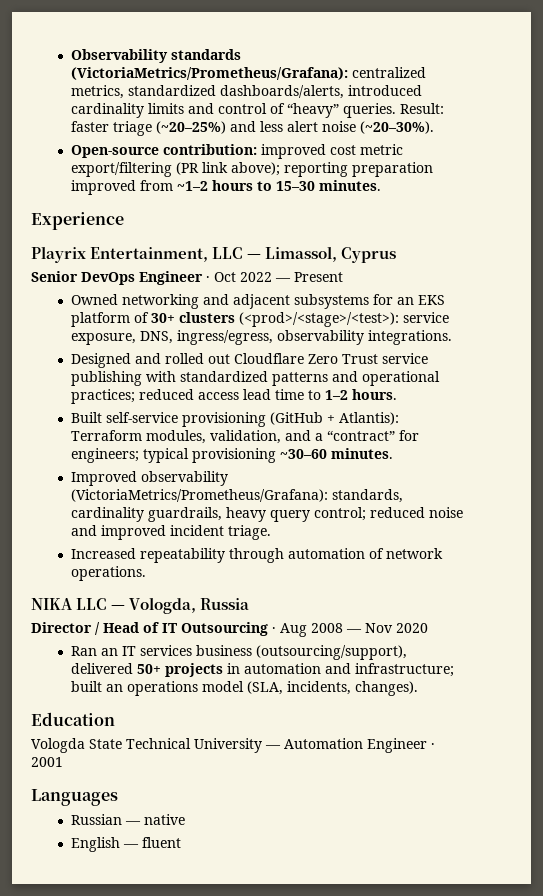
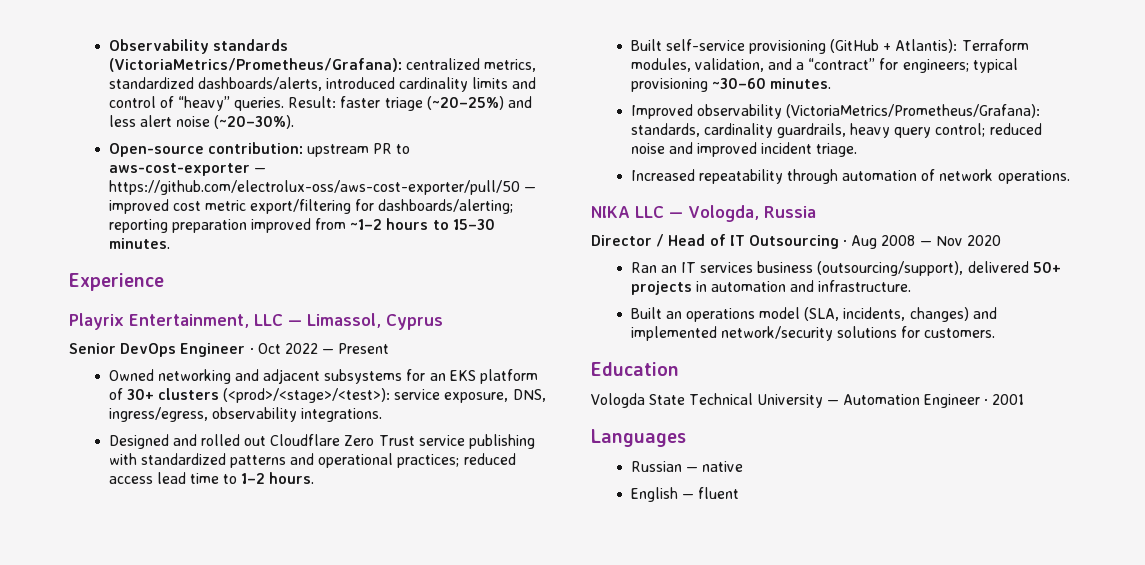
(257, 149) none -> [306,143,411,157] [108,163,266,176] [108,180,536,195] upstream PR to aws-cost-exporter — https://github.com/electrolux-oss/aws-cost-exporter/pull/50 —
[175,162,280,176] (PR link above); -> [355,199,514,214] for dashboards/alerting;
[354,663,454,677] [70,681,102,692] infrastructure; built -> [818,280,912,292] [630,307,662,319] infrastructure. // Built
[354,681,418,696] changes). -> [909,307,997,322] [630,326,996,341] changes) and implemented network/security solutions for customers.

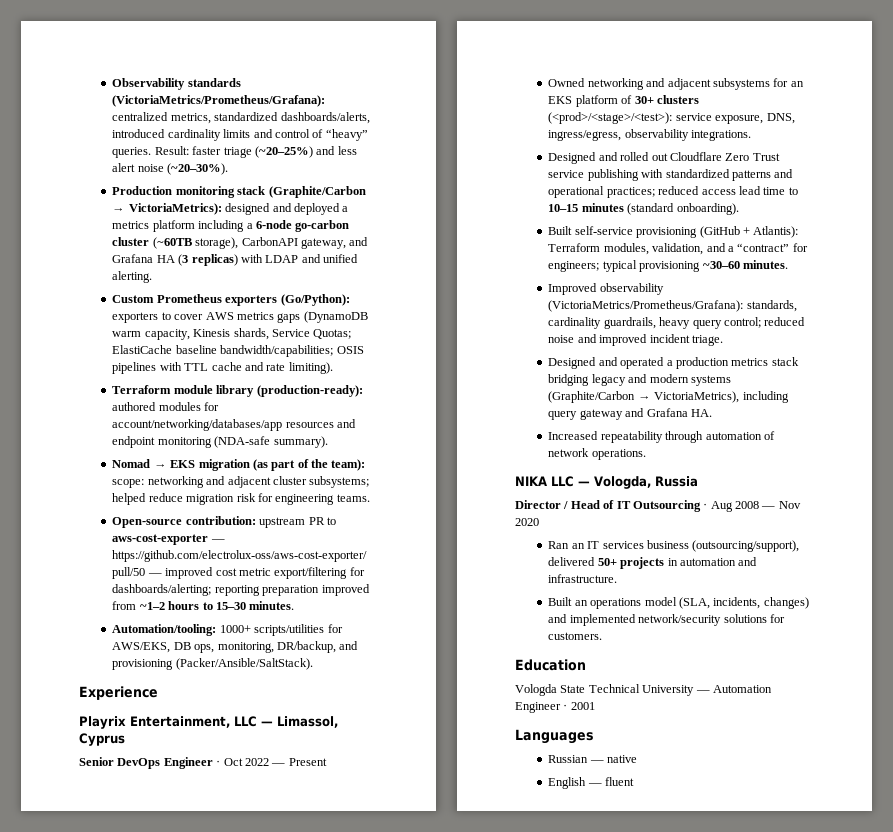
(295, 122) none -> [112,186,366,198] [112,203,349,215] [112,220,350,232] [112,237,369,249] [112,254,359,266] [112,271,153,283] [112,294,350,306] [112,311,368,323] [112,328,352,340] [112,345,364,357] [112,362,333,374] [112,385,363,397] [112,402,220,411] [112,419,357,431] [112,436,328,448] [112,459,366,471] [112,476,370,488] [112,493,370,505] // Production monitoring stack (Graphite/Carbon → VictoriaMetrics): designed and deployed a metrics platform including a 6-node go-carbon cluster (~60TB storage), CarbonAPI gateway, and Grafana HA (3 replicas) with LDAP and unified alerting. // Custom Prometheus exporters (Go/Python): exporters to cover AWS metrics gaps (DynamoDB warm capacity, Kinesis shards, Service Quotas; ElastiCache baseline bandwidth/capabilities; OSIS pipelines with TTL cache and rate limiting). // Terraform module library (production-ready): authored modules for account/networking/databases/app resources and endpoint monitoring (NDA-safe summary). // Nomad → EKS migration (as part of the team): scope: networking and adjacent cluster subsystems; helped reduce migration risk for engineering teams.
(170, 243) none -> [112,624,343,636] [112,641,359,653] [112,658,313,670] // Automation/tooling: 1000+ scripts/utilities for AWS/EKS, DB ops, monitoring, DR/backup, and provisioning (Packer/Ansible/SaltStack).
[241,472,315,484] 1–2 hours. -> [548,203,739,215] 10–15 minutes (standard onboarding).
(858, 150) none -> [548,357,799,369] [548,374,731,386] [548,391,789,403] [548,408,712,420] // Designed and operated a production metrics stack bridging legacy and modern systems (Graphite/Carbon → VictoriaMetrics), including query gateway and Grafana HA.

